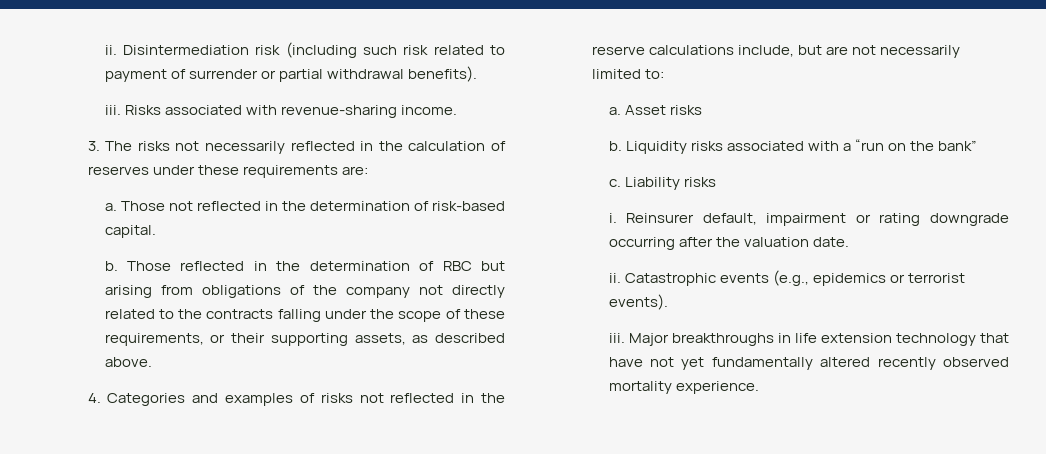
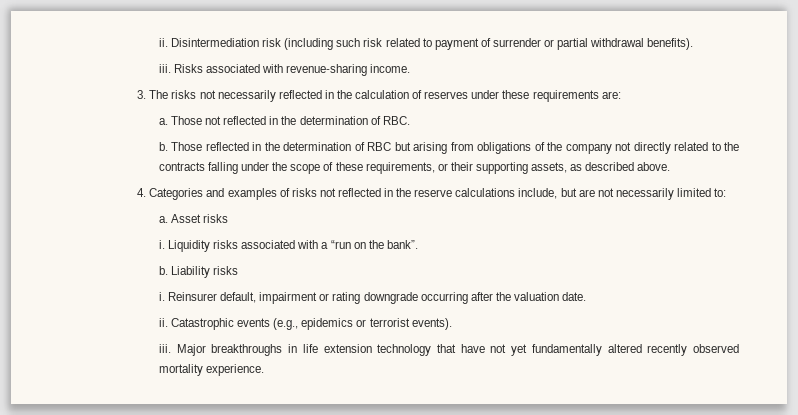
[432,201,505,211] [104,225,156,238] risk-based capital. -> [382,116,410,125] RBC.
[608,141,622,151] b. -> [158,240,165,249] i.
[938,140,978,151] [608,179,621,187] bank” // c. -> [386,240,418,249] [158,266,168,275] bank”. // b.

